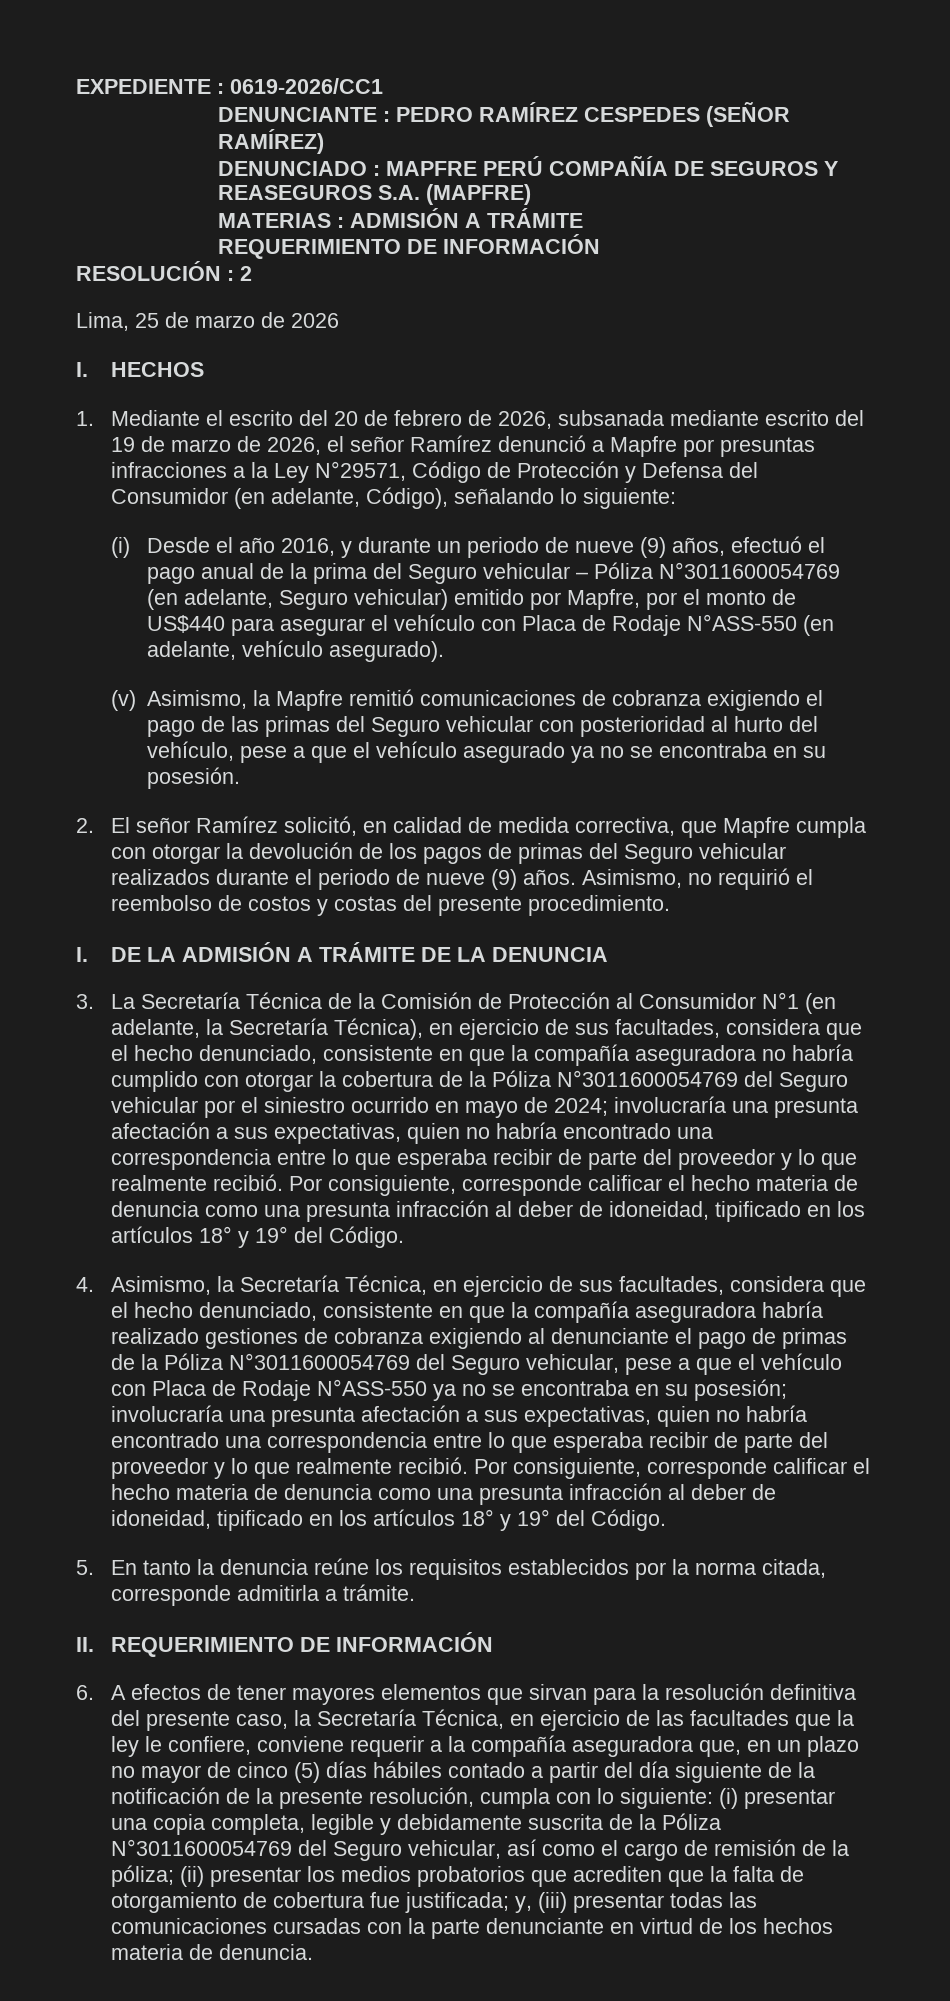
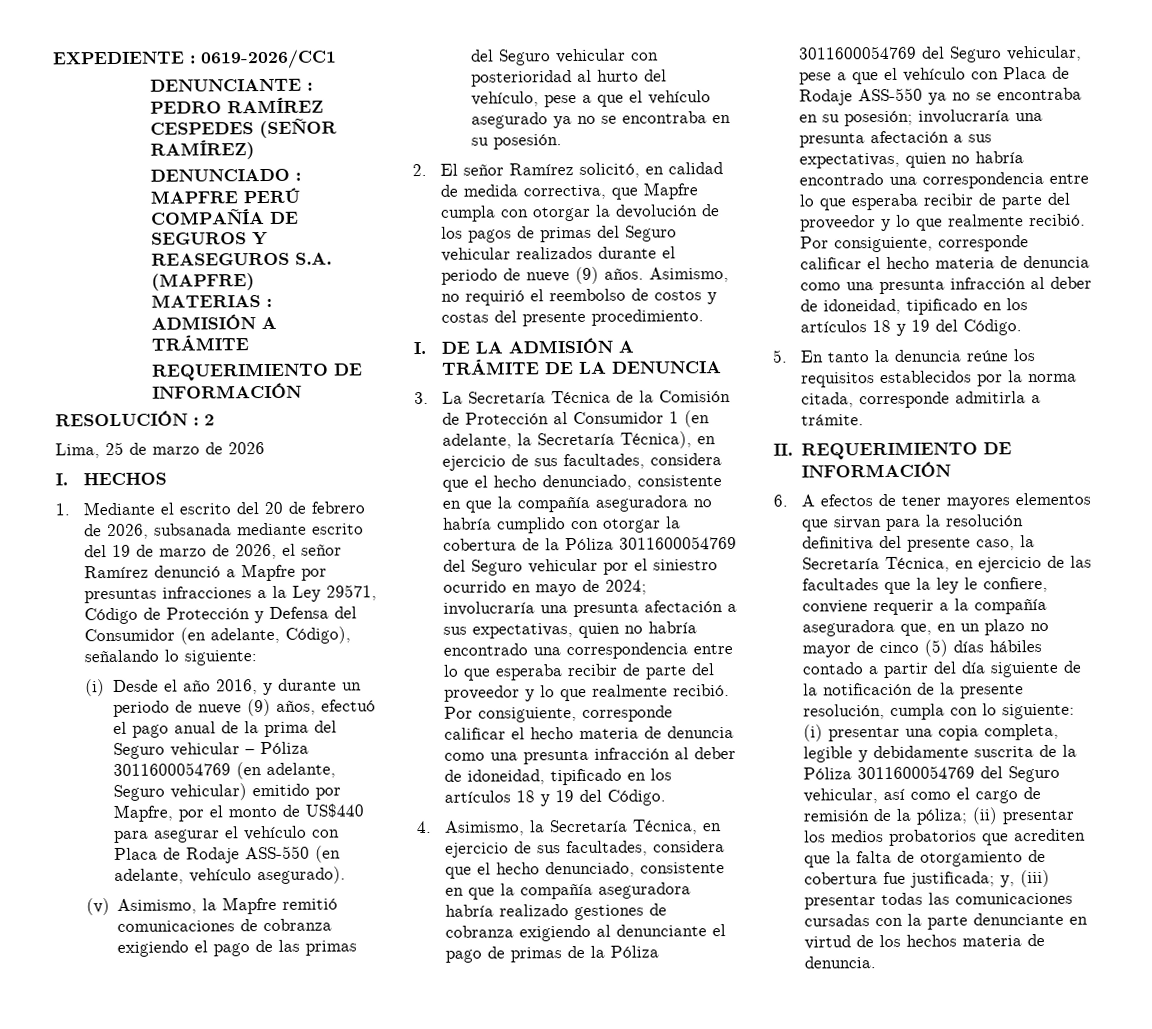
[315,461,407,481] N°29571, -> [326,584,378,601] 29571,
[658,562,840,579] N°3011600054769 -> [113,762,232,776] 3011600054769
[686,614,797,631] N°ASS-550 -> [245,845,311,860] ASS-550
[762,992,800,1009] N°1 -> [669,411,680,424] 1
[557,1070,739,1087] N°3011600054769 -> [619,535,738,550] 3011600054769
[199,1226,289,1248] 18° y 19° -> [516,790,575,807] 18 y 19
[229,1353,411,1370] N°3011600054769 -> [798,45,918,60] 3011600054769
[317,1379,428,1396] N°ASS-550 -> [858,87,924,102] ASS-550
[461,1509,551,1531] 18° y 19° -> [872,319,931,336] 18 y 19
[111,1839,293,1856] N°3011600054769 -> [857,765,976,780] 3011600054769

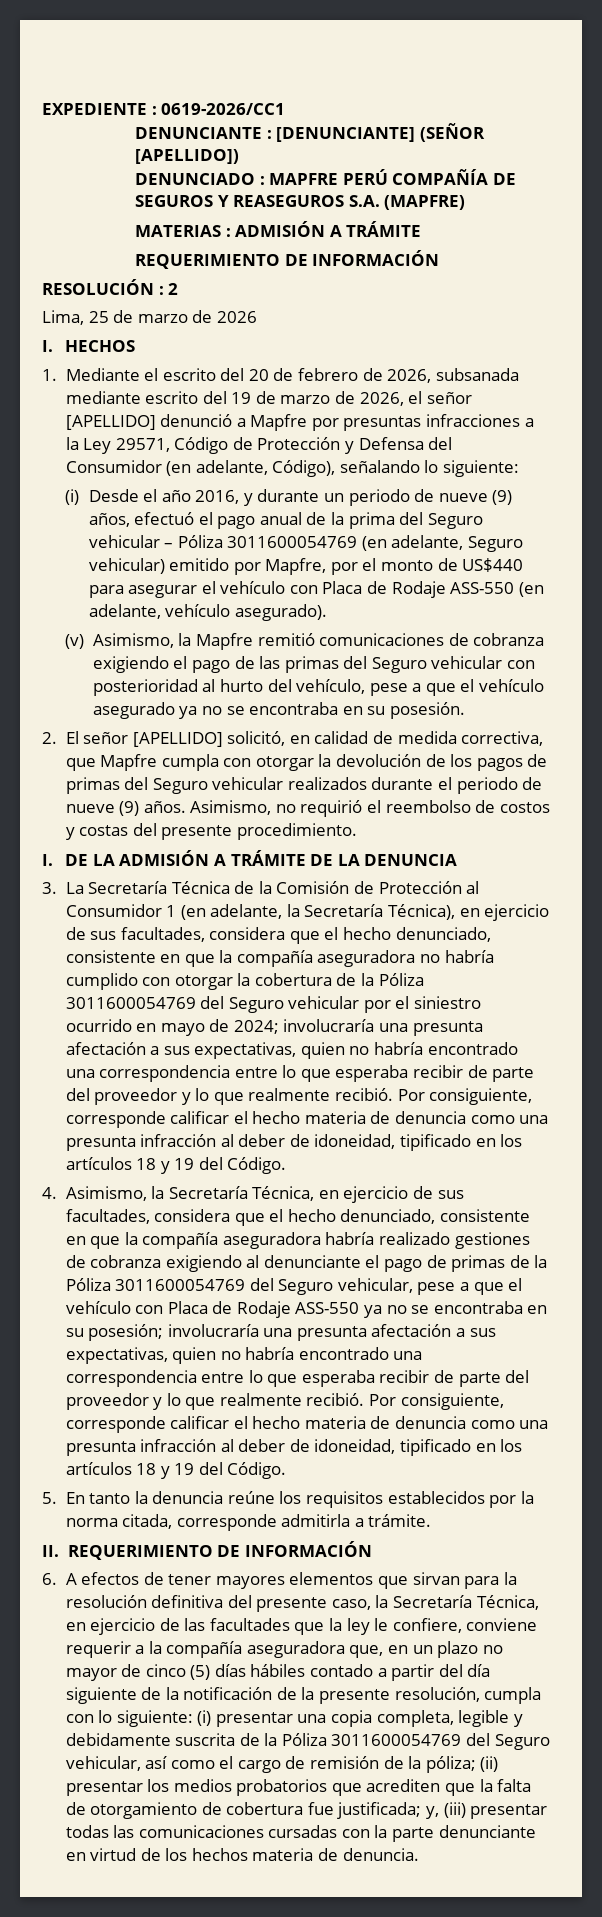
[149,97,324,114] [149,118,337,139] [149,140,255,160] PEDRO RAMÍREZ CESPEDES (SEÑOR RAMÍREZ) -> [276,123,485,142] [135,149,240,164] [DENUNCIANTE] (SEÑOR [APELLIDO])
[84,565,150,579] Ramírez -> [65,415,156,430] [APELLIDO]
[509,163,575,176] Ramírez -> [132,732,223,747] [APELLIDO]

